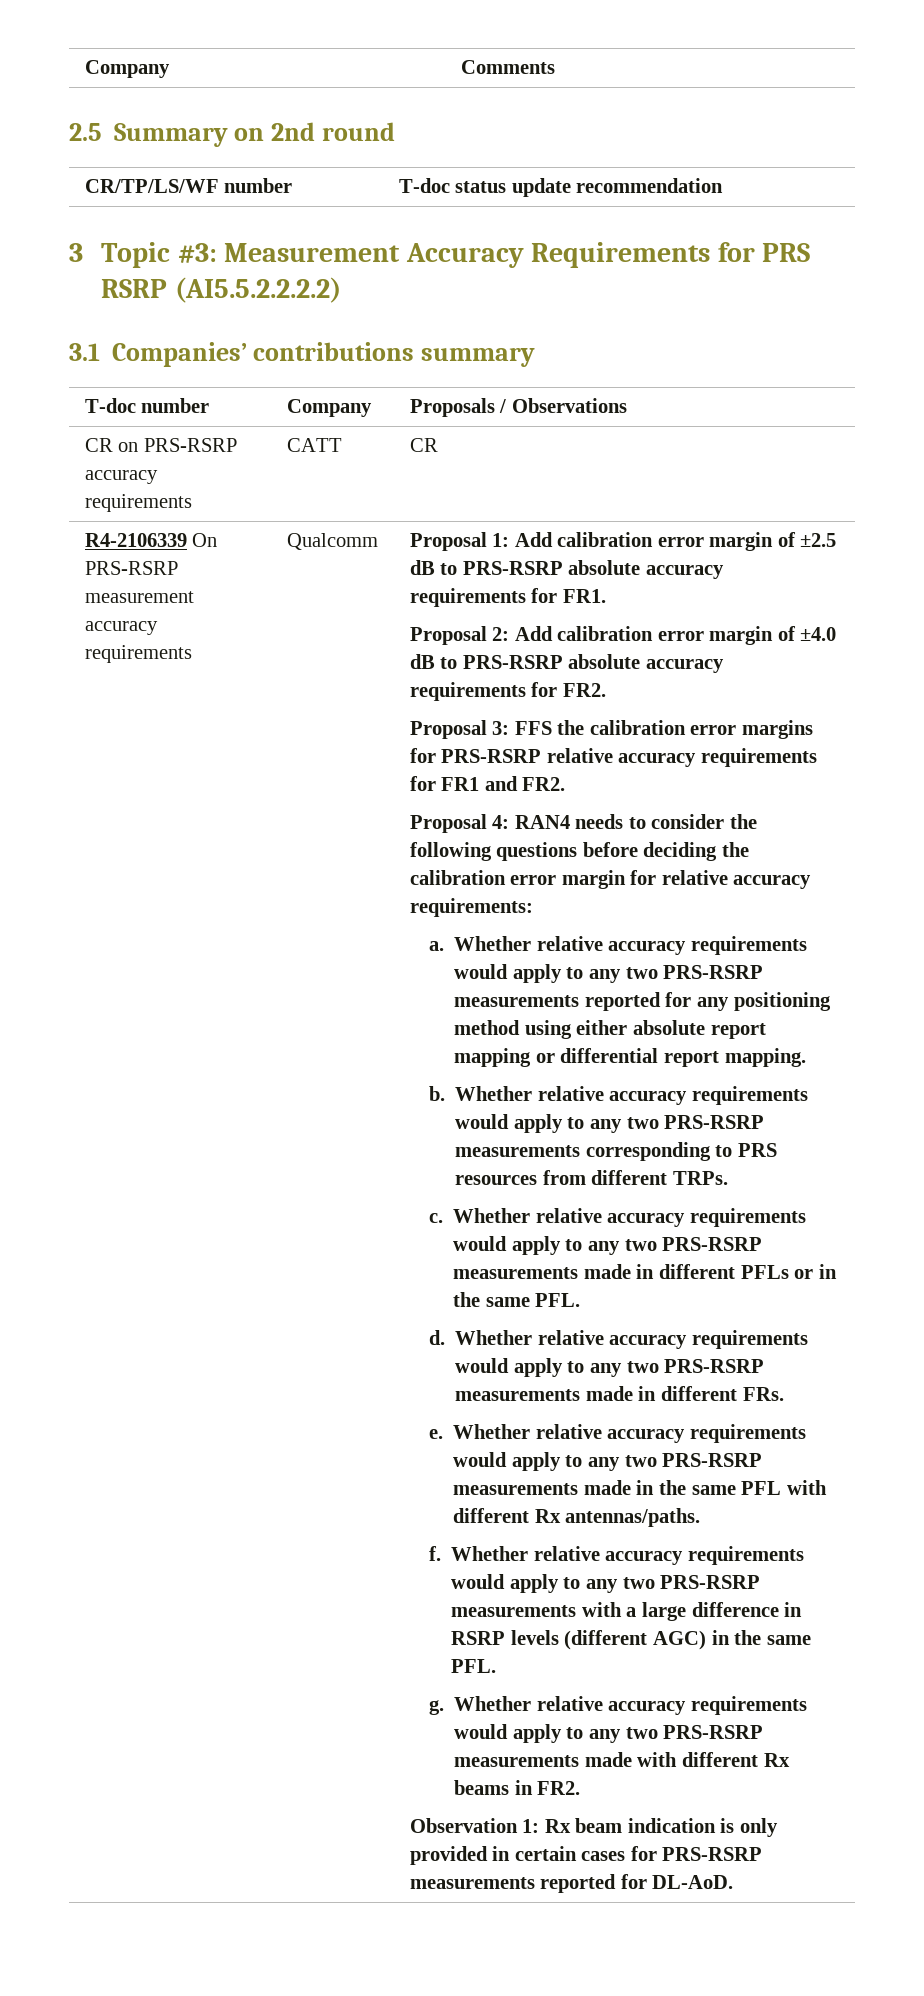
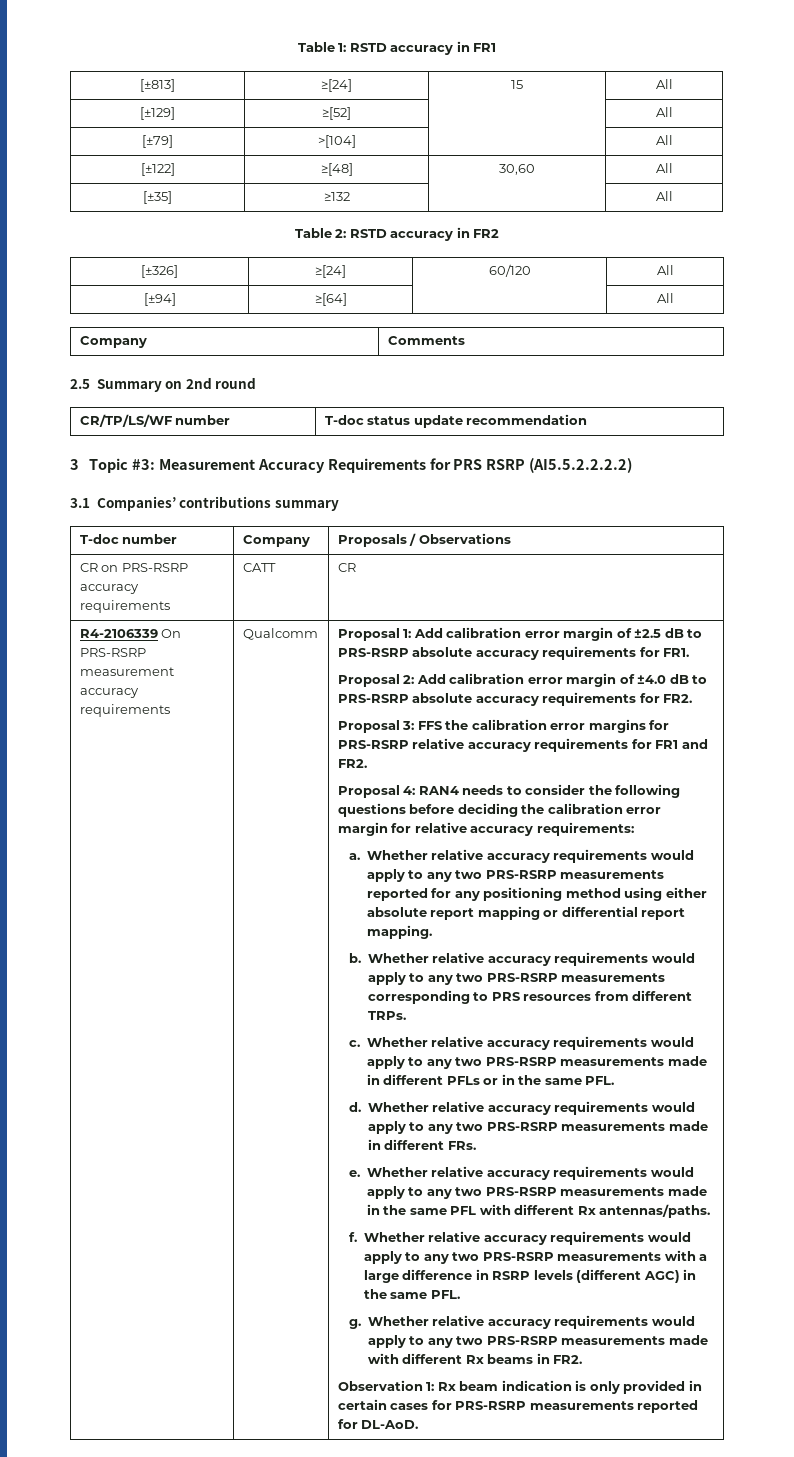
(84, 69) none -> [297,41,497,55] [140,79,175,92] [321,79,352,92] [511,80,523,89] [655,79,673,89] [140,107,175,120] [322,107,351,120] [655,107,673,117] [142,135,173,148] [317,135,356,148] [655,135,673,145] [140,163,175,176] [320,163,353,176] [499,164,535,175] [655,163,673,173] [143,191,172,204] [323,192,350,201] [655,191,673,201] [294,227,500,241] [141,265,178,278] [315,265,346,278] [488,264,531,277] [656,265,674,275] [143,293,176,306] [314,293,347,306] [656,293,674,303] Table 1: RSTD accuracy in FR1 // [±813] | ≥[24] | 15 | All // [±129] | ≥[52] | | All // [±79] | >[104] | | All // [±122] | ≥[48] | 30,60 | All // [±35] | ≥132 | | All // Table 2: RSTD accuracy in FR2 // [±326] | ≥[24] | 60/120 | All // [±94] | ≥[64] | | All //

